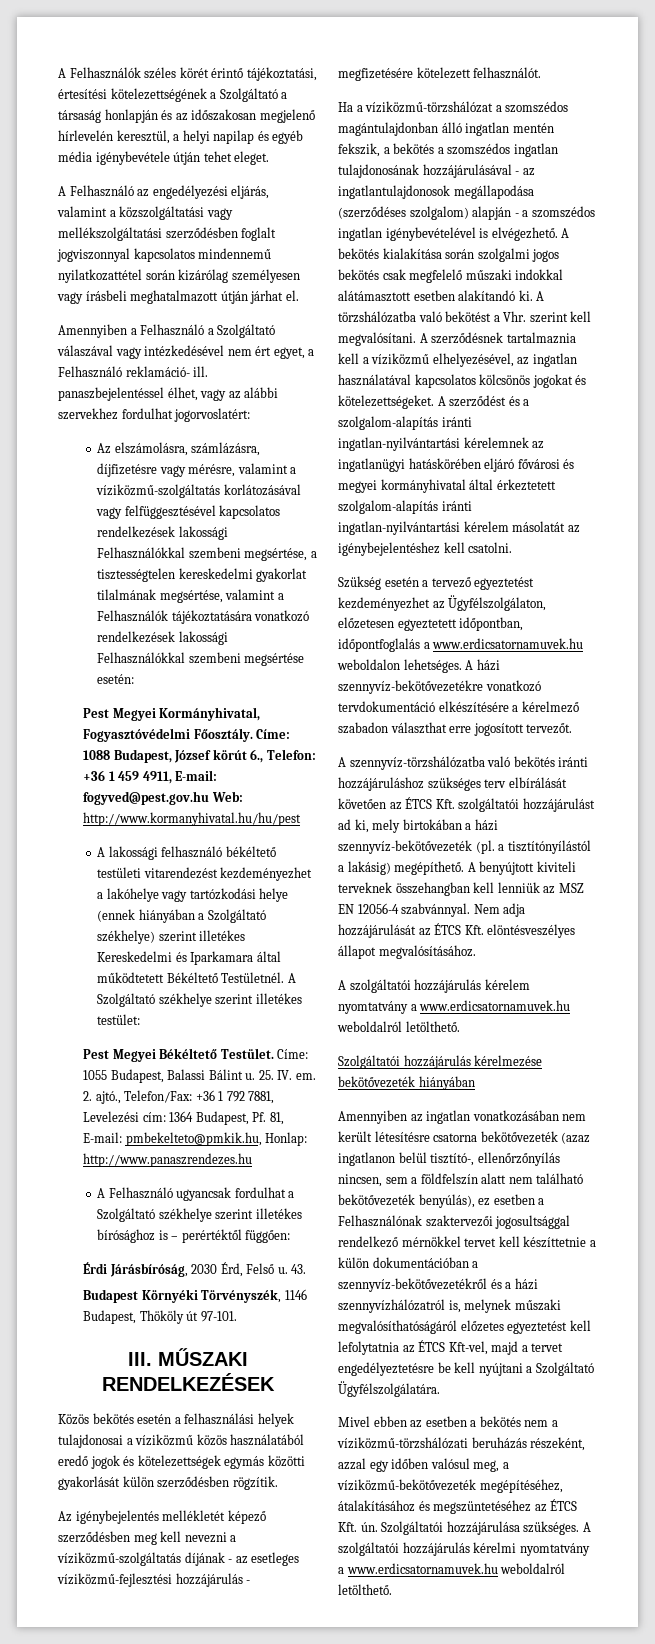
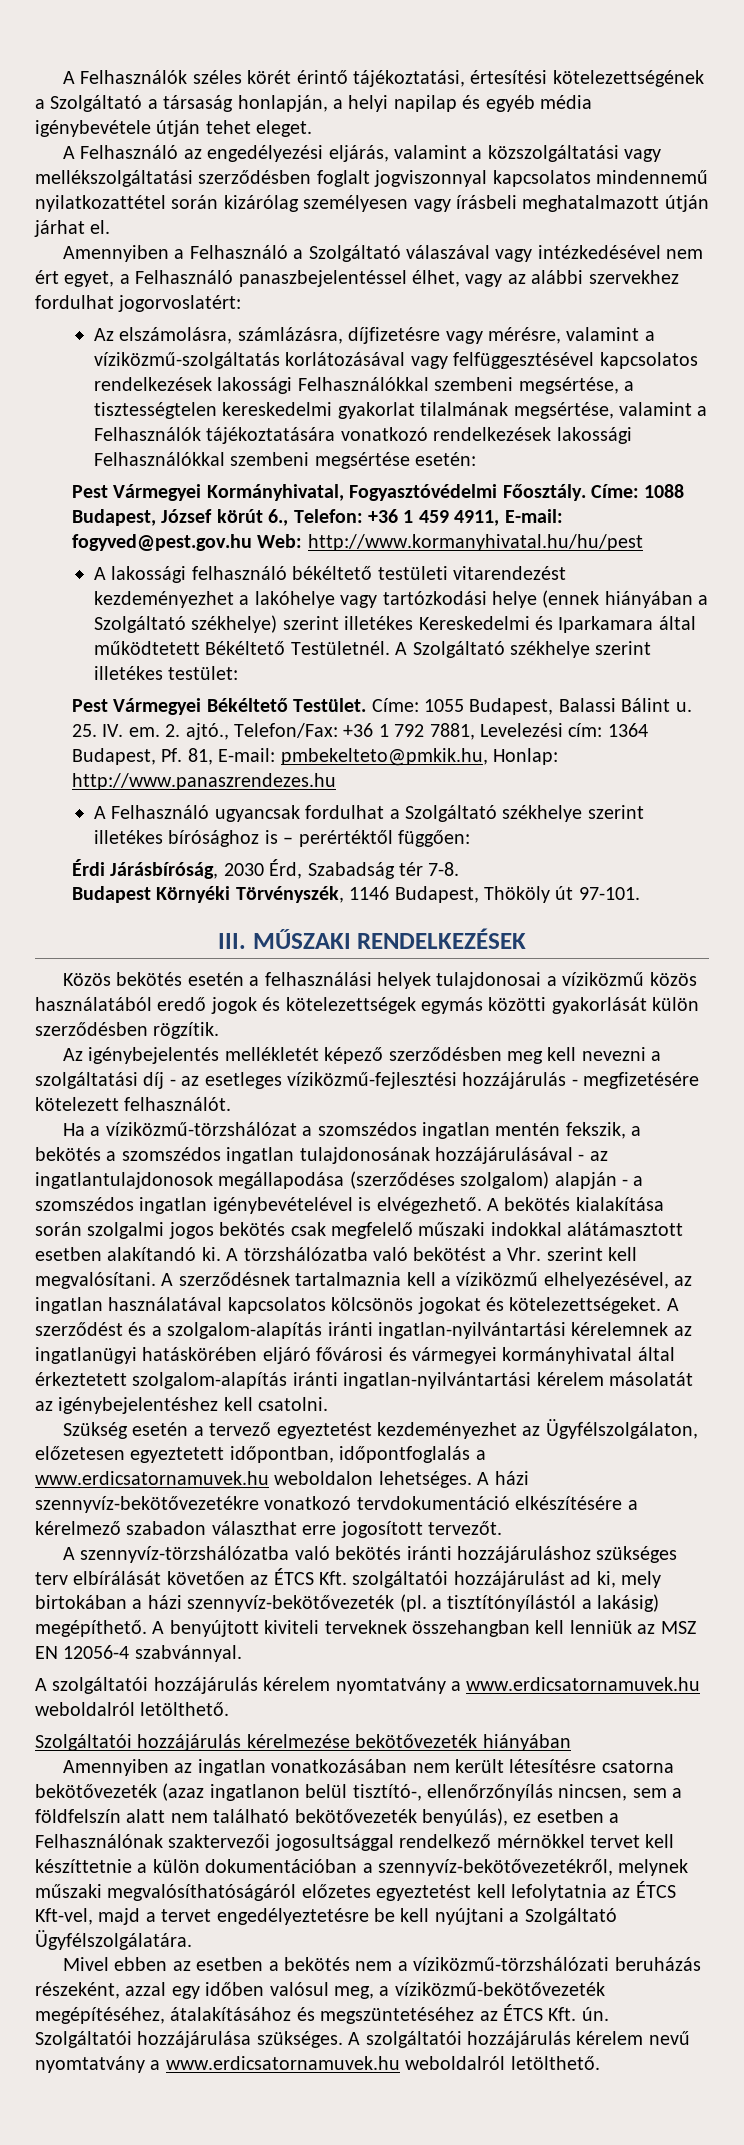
[104,109,315,123] [58,130,170,144] honlapján és az időszakosan megjelenő hírlevelén keresztül, -> [237,95,328,112] honlapján,
[125,366,209,377] reklamáció- ill. -> (234, 277) none
[112,708,156,721] Megyei -> [113,484,202,501] Vármegyei
[112,1049,156,1062] Megyei -> [113,698,202,715] Vármegyei
[246,1263,307,1274] Felső u. 43. -> [307,862,460,879] Szabadság tér 7-8.
[57,1552,225,1566] víziközmű-szolgáltatás díjának -> [35,1072,165,1089] szolgáltatási díj
[338,122,462,136] magántulajdonban álló -> (417, 1129) none
[338,480,377,493] megyei -> [411,1347,497,1364] vármegyei
[473,903,526,917] [338,923,576,938] [338,945,476,959] Nem adja hozzájárulását az ÉTCS Kft. elöntésveszélyes állapot megvalósításához. -> (242, 1653) none
[338,1278,538,1292] [338,1299,461,1313] szennyvíz-bekötővezetékről és a házi szennyvízhálózatról is, -> [378,1859,613,1876] szennyvíz-bekötővezetékről,
[473,1542,517,1553] kérelmi -> [576,2031,690,2045] kérelem nevű

